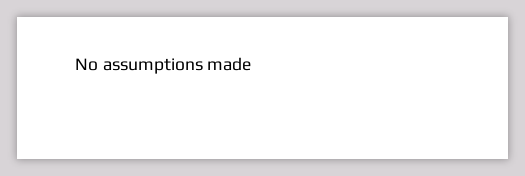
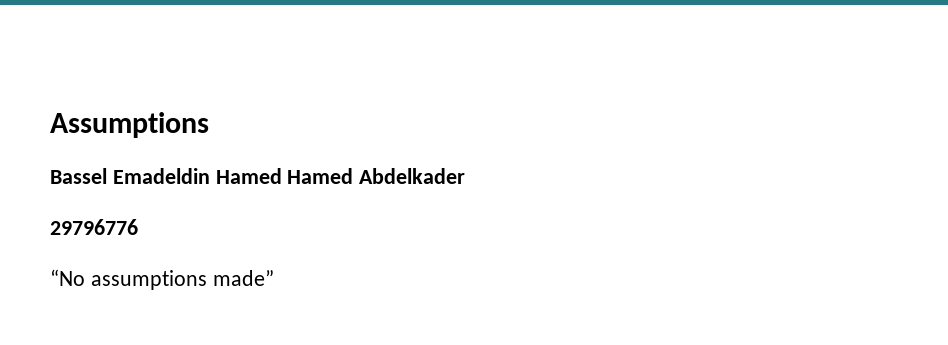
[75,57,252,74] No assumptions made -> [50,112,209,138] [50,168,466,184] [50,219,138,235] [50,269,274,290] Assumptions // Bassel Emadeldin Hamed Hamed Abdelkader // 29796776 // “No assumptions made”

